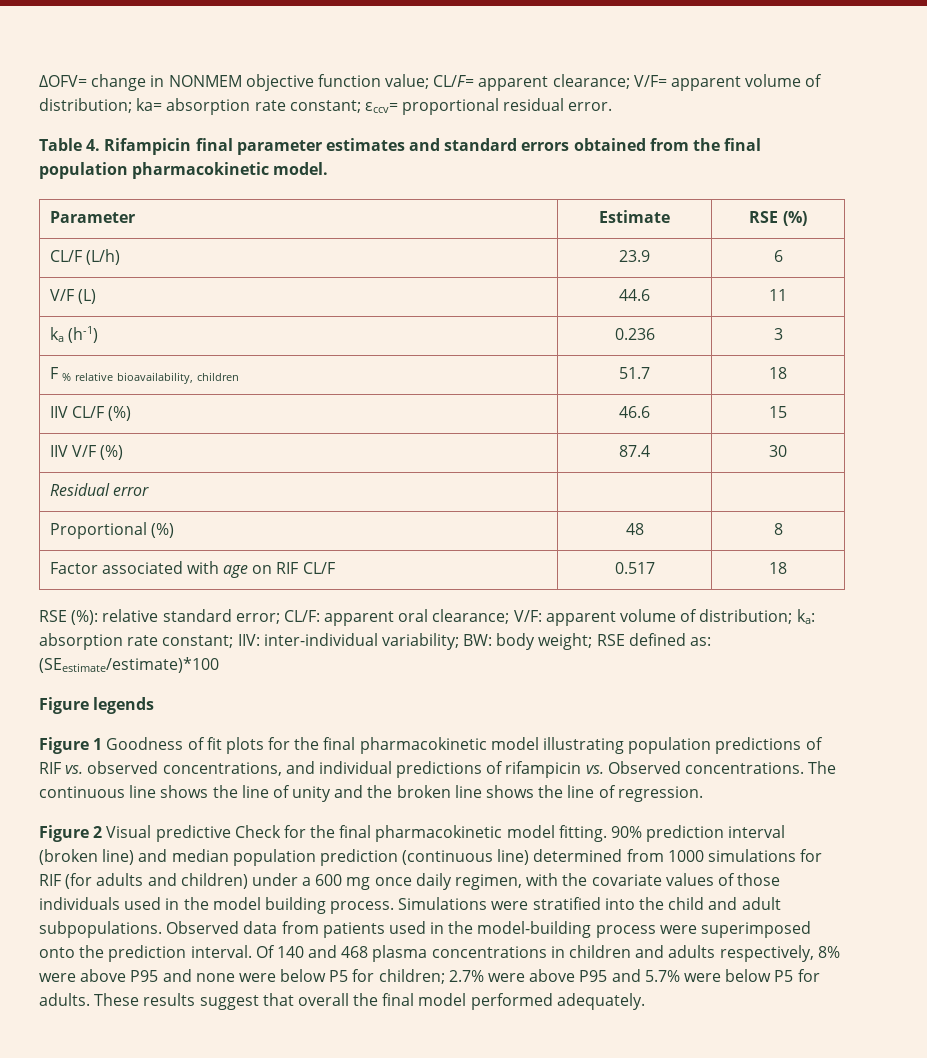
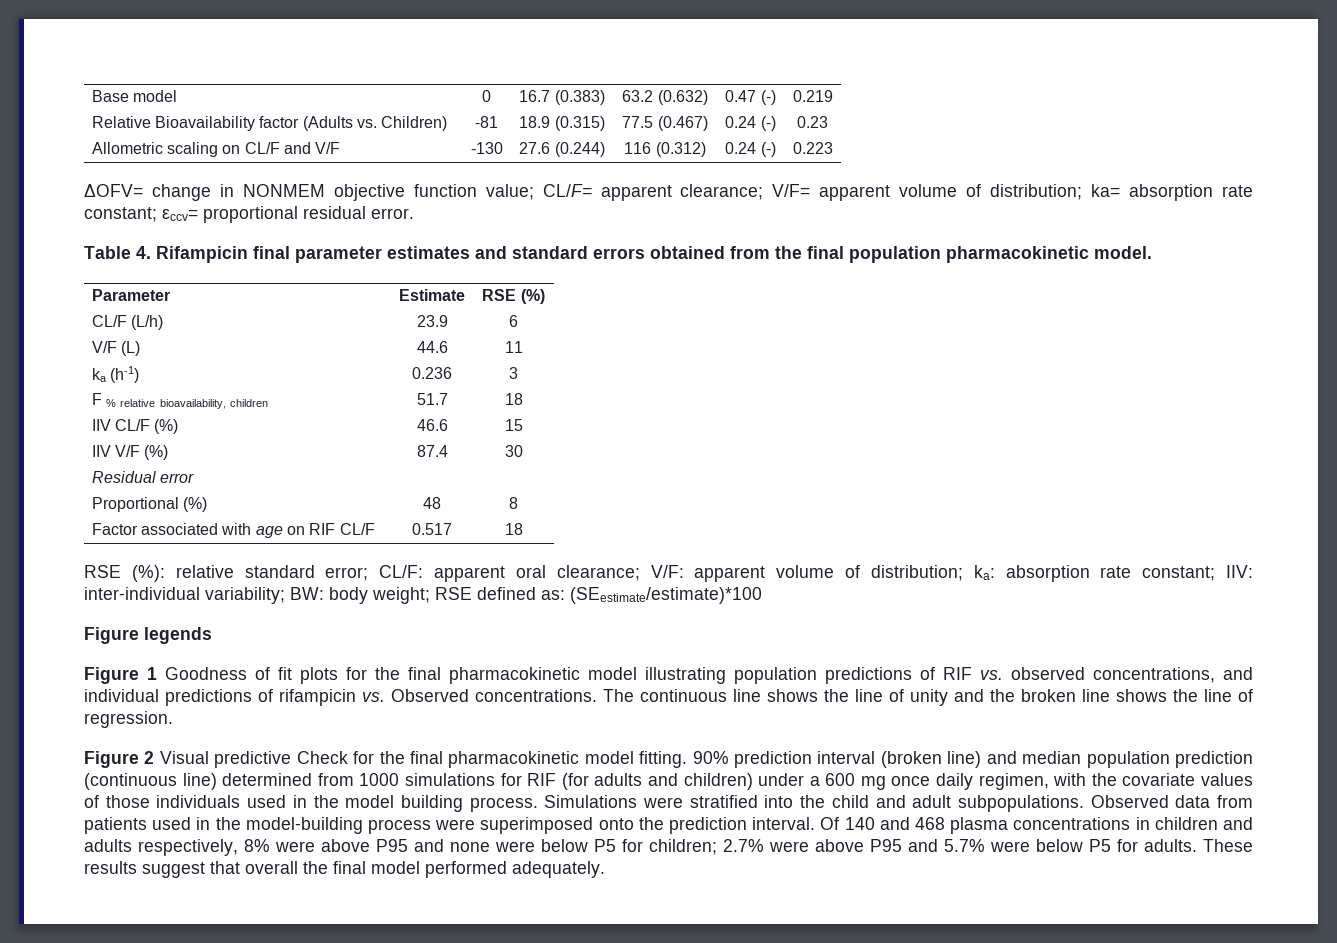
(39, 81) none -> [91,90,177,102] [482,90,491,102] [519,90,605,105] [622,90,708,105] [725,90,776,105] [792,90,833,102] [91,116,448,131] [475,116,498,128] [519,116,605,131] [622,116,708,131] [725,116,776,131] [797,116,828,128] [91,142,341,157] [470,142,503,154] [519,142,605,157] [624,142,706,157] [725,142,776,157] [792,142,833,154] Base model | 0 | 16.7 (0.383) | 63.2 (0.632) | 0.47 (-) | 0.219 // Relative Bioavailability factor (Adults vs. Children) | -81 | 18.9 (0.315) | 77.5 (0.467) | 0.24 (-) | 0.23 // Allometric scaling on CL/F and V/F | -130 | 27.6 (0.244) | 116 (0.312) | 0.24 (-) | 0.223 //

